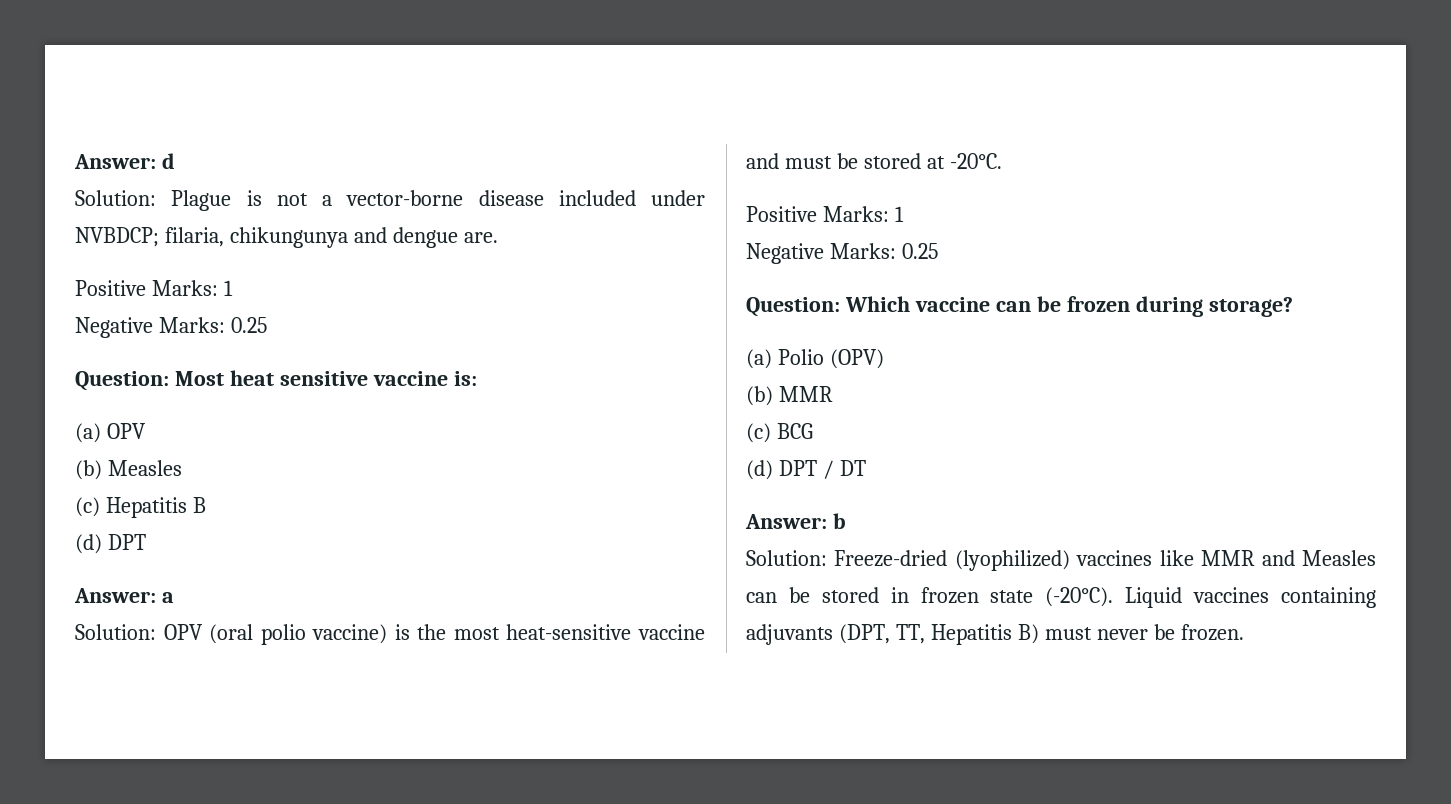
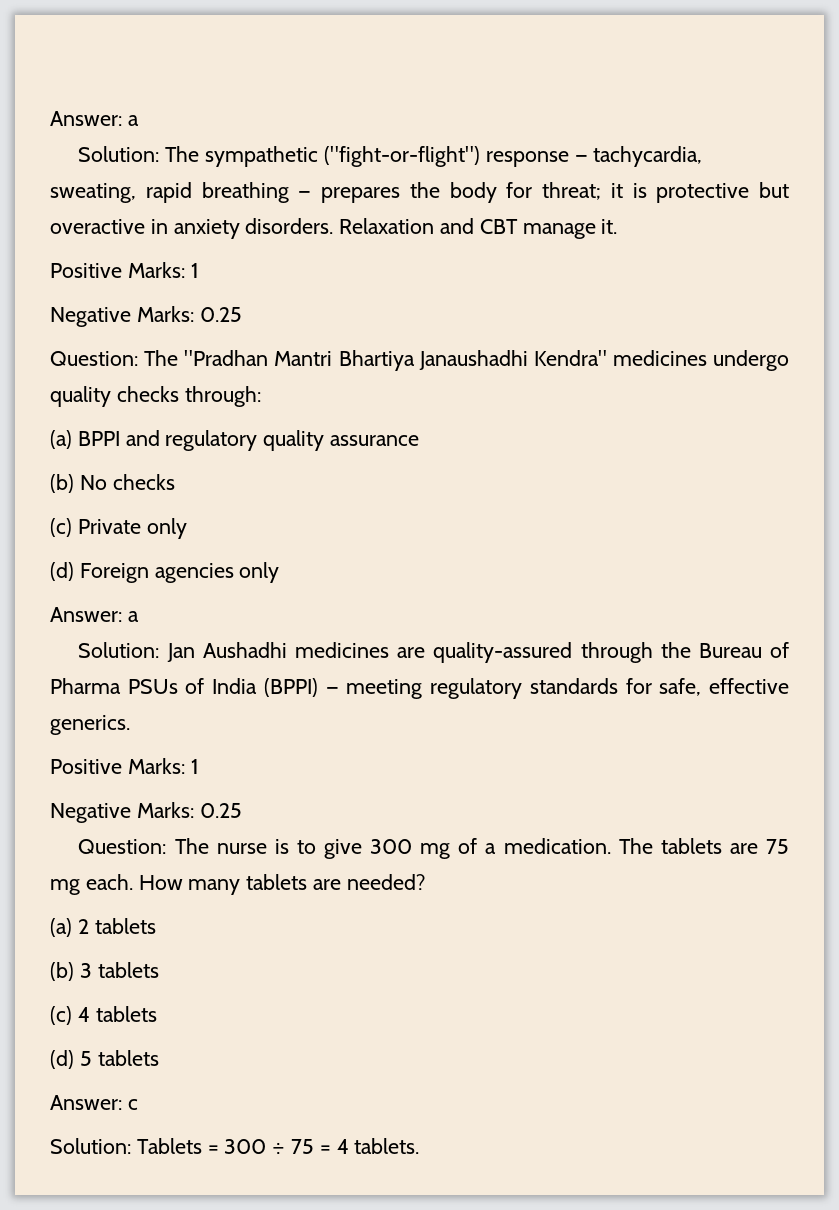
[74,153,175,169] [75,190,705,211] [75,227,498,248] [75,280,233,296] [75,317,267,338] [75,370,477,391] [75,423,146,443] [75,460,182,480] [75,497,206,518] [75,534,146,554] [74,588,174,603] [75,624,705,645] [746,153,1002,169] [746,206,904,222] [746,243,938,264] [746,296,1293,317] [746,349,884,369] [746,386,833,406] [746,423,813,443] [746,460,866,480] [745,513,846,529] [746,550,1376,571] [746,587,1376,608] [746,624,1244,645] Answer: d // Solution: Plague is not a vector-borne disease included under NVBDCP; filaria, chikungunya and dengue are. // Positive Marks: 1 // Negative Marks: 0.25 // Question: Most heat sensitive vaccine is: // (a) OPV // (b) Measles // (c) Hepatitis B // (d) DPT // Answer: a // Solution: OPV (oral polio vaccine) is the most heat-sensitive vaccine and must be stored at -20°C. // Positive Marks: 1 // Negative Marks: 0.25 // Question: Which vaccine can be frozen during storage? // (a) Polio (OPV) // (b) MMR // (c) BCG // (d) DPT / DT // Answer: b // Solution: Freeze-dried (lyophilized) vaccines like MMR and Measles can be stored in frozen state (-20°C). Liquid vaccines containing adjuvants (DPT, TT, Hepatitis B) must never be frozen. -> [50,111,139,126] [78,146,703,167] [50,182,789,203] [50,218,618,239] [50,262,199,278] [50,306,242,327] [50,350,789,371] [50,386,261,407] [50,430,420,451] [50,474,175,493] [50,518,187,539] [50,562,280,583] [50,607,139,622] [78,642,789,663] [50,678,790,699] [50,715,130,735] [50,758,199,774] [50,802,242,823] [78,838,790,859] [50,874,425,895] [50,918,156,937] [50,962,159,981] [50,1006,157,1025] [50,1050,159,1069] [50,1095,138,1110] [50,1138,420,1154] Answer: a // Solution: The sympathetic ("fight-or-flight") response — tachycardia, sweating, rapid breathing — prepares the body for threat; it is protective but overactive in anxiety disorders. Relaxation and CBT manage it. // Positive Marks: 1 // Negative Marks: 0.25 // Question: The "Pradhan Mantri Bhartiya Janaushadhi Kendra" medicines undergo quality checks through: // (a) BPPI and regulatory quality assurance // (b) No checks // (c) Private only // (d) Foreign agencies only // Answer: a // Solution: Jan Aushadhi medicines are quality-assured through the Bureau of Pharma PSUs of India (BPPI) — meeting regulatory standards for safe, effective generics. // Positive Marks: 1 // Negative Marks: 0.25 // Question: The nurse is to give 300 mg of a medication. The tablets are 75 mg each. How many tablets are needed? // (a) 2 tablets // (b) 3 tablets // (c) 4 tablets // (d) 5 tablets // Answer: c // Solution: Tablets = 300 ÷ 75 = 4 tablets.

